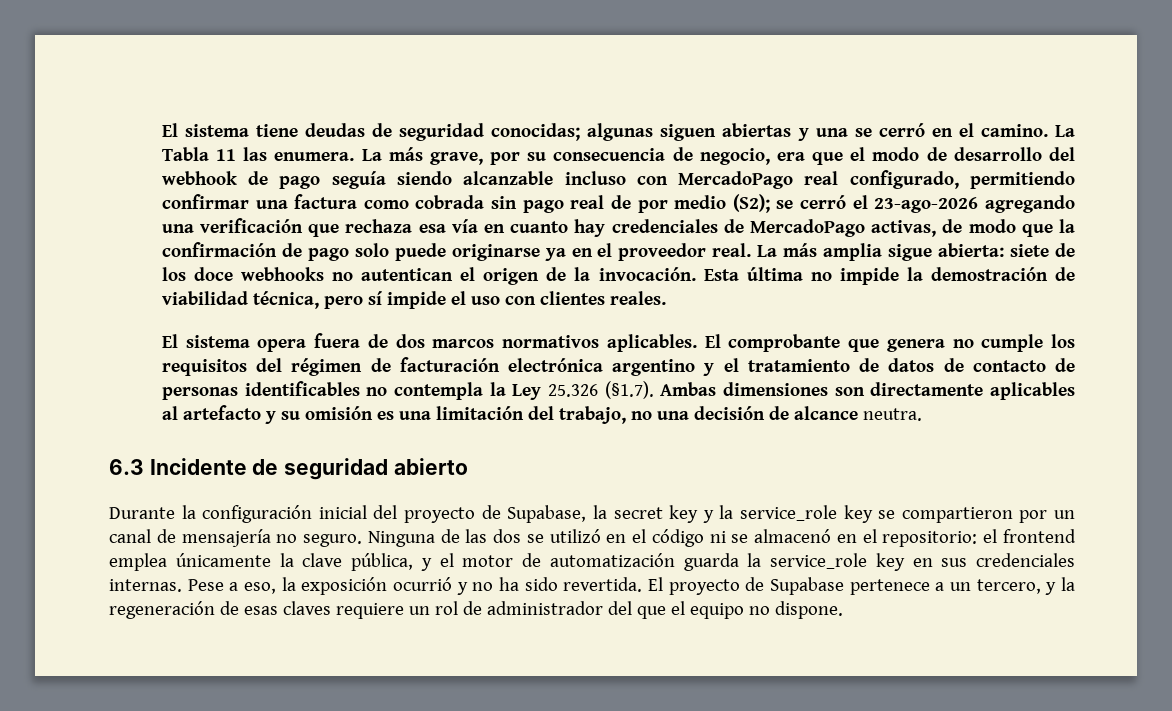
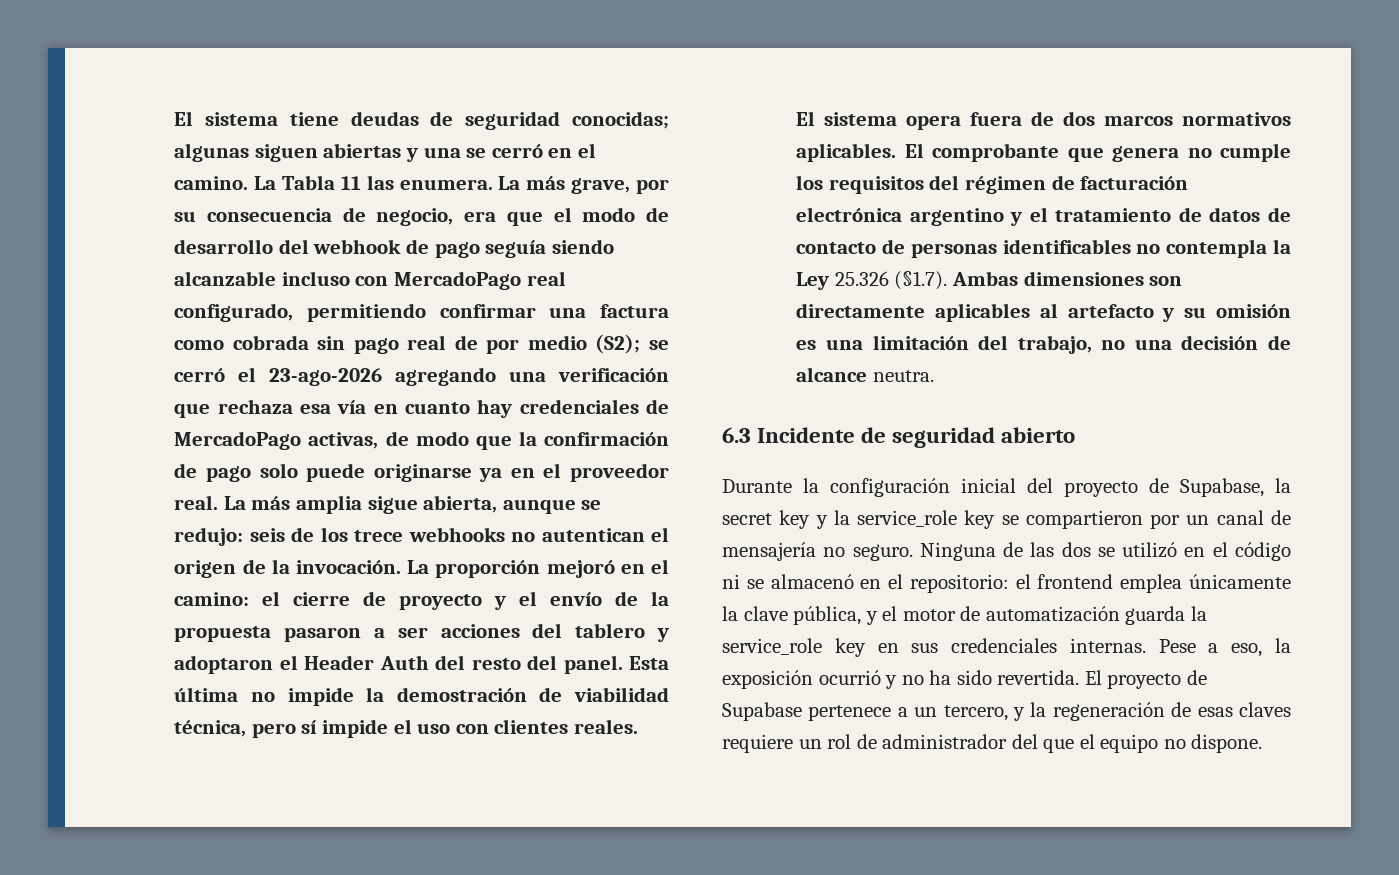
[938,243,1050,257] abierta: siete -> [423,495,602,514] [174,527,285,546] abierta, aunque se redujo: seis
[193,267,233,281] doce -> [354,530,404,542] trece
(696, 274) none -> [407,559,669,578] [174,591,669,610] [174,623,670,642] [174,655,623,674] La proporción mejoró en el camino: el cierre de proyecto y el envío de la propuesta pasaron a ser acciones del tablero y adoptaron el Header Auth del resto del panel.

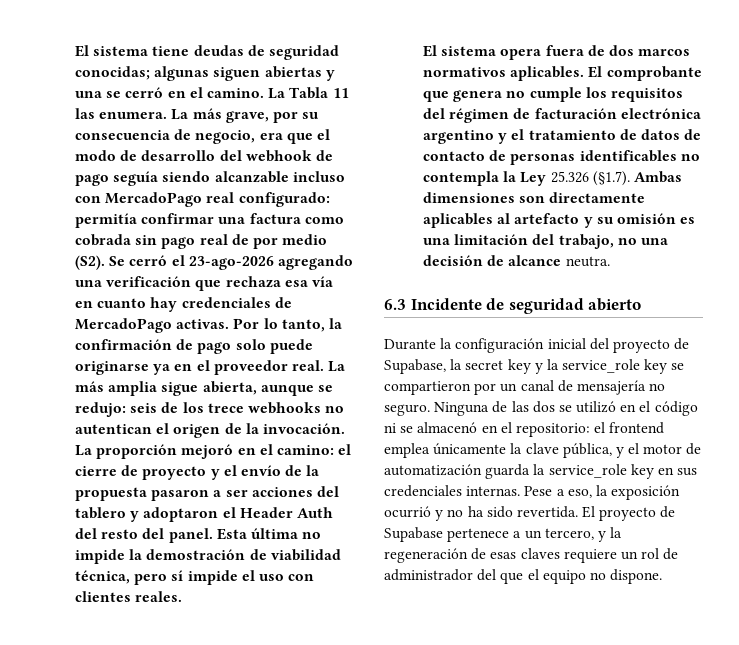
[174,303,427,322] configurado, permitiendo -> [238,192,330,207] [75,213,138,228] configurado: permitía
[595,334,669,354] (S2); se -> [75,255,126,270] (S2). Se
[308,431,512,450] activas, de modo que -> [176,318,325,332] activas. Por lo tanto,

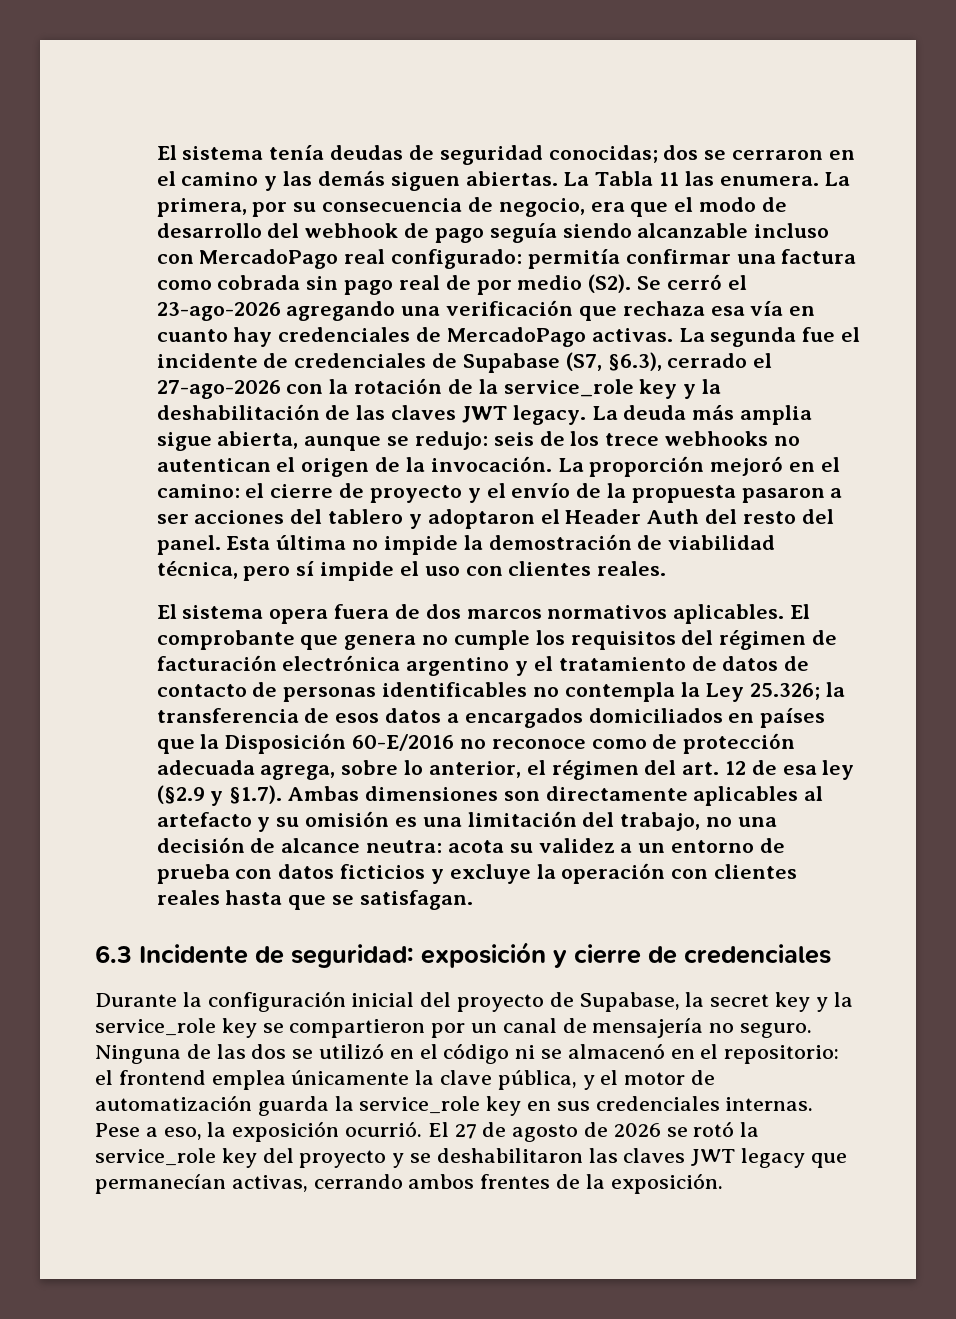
[75,45,190,57] El sistema tiene -> [156,145,325,160] El sistema tenía
[154,66,335,81] [75,87,265,98] algunas siguen abiertas y una se cerró en el camino. -> [663,145,855,160] [156,171,558,191] dos se cerraron en el camino y las demás siguen abiertas.
[192,108,269,123] más grave, -> [156,198,247,217] primera,
[233,318,343,332] [75,339,313,354] [75,360,346,375] Por lo tanto, la confirmación de pago solo puede originarse ya en el proveedor real. La -> [678,327,860,347] [156,352,773,373] [156,378,721,399] [156,404,687,425] La segunda fue el incidente de credenciales de Supabase (S7, §6.3), cerrado el 27-ago-2026 con la rotación de la service_role key y la deshabilitación de las claves JWT legacy. La deuda
[550,171,630,186] 25.326 (§1.7). -> [750,682,845,700] [156,708,826,728] [156,733,796,754] [156,760,855,780] [156,785,283,806] 25.326; la transferencia de esos datos a encargados domiciliados en países que la Disposición 60-E/2016 no reconoce como de protección adecuada agrega, sobre lo anterior, el régimen del art. 12 de esa ley (§2.9 y §1.7).
[565,256,610,267] [384,298,642,314] neutra. // 6.3 Incidente de seguridad abierto -> [366,838,785,853] [156,863,797,884] [156,890,473,910] [95,942,831,968] neutra: acota su validez a un entorno de prueba con datos ficticios y excluye la operación con clientes reales hasta que se satisfagan. // 6.3 Incidente de seguridad: exposición y cierre de credenciales
[384,506,676,521] [384,527,623,542] [384,548,679,563] [384,569,663,584] ocurrió y no ha sido revertida. El proyecto de Supabase pertenece a un tercero, y la regeneración de esas claves requiere un rol de administrador del que el equipo no dispone. -> [345,1121,760,1142] [95,1148,847,1168] [95,1173,723,1194] ocurrió. El 27 de agosto de 2026 se rotó la service_role key del proyecto y se deshabilitaron las claves JWT legacy que permanecían activas, cerrando ambos frentes de la exposición.

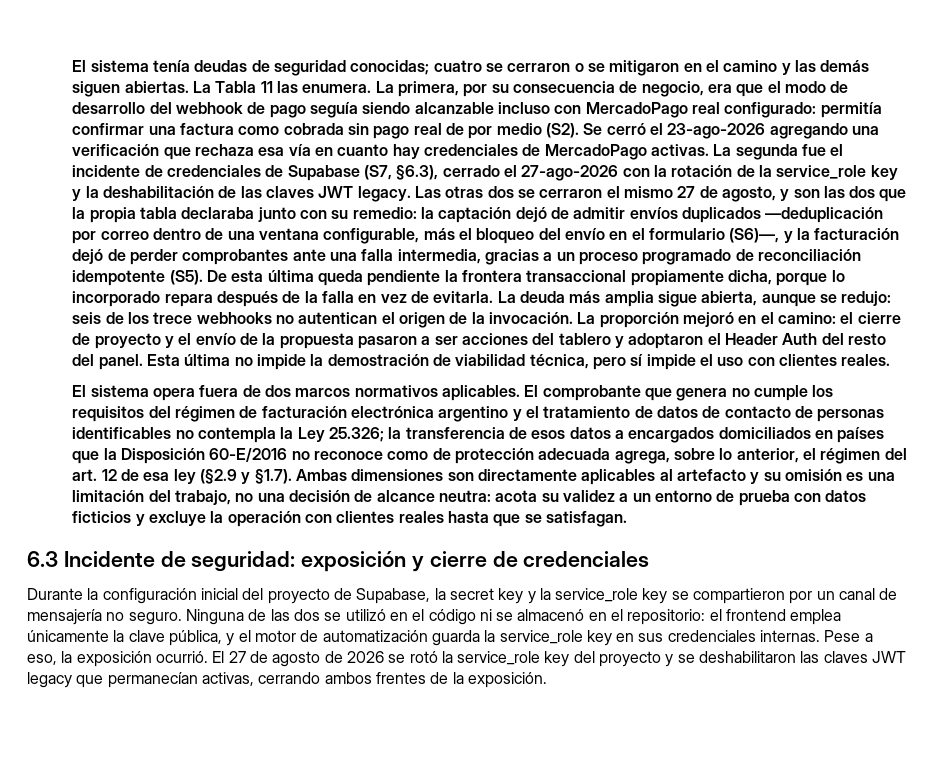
[663,145,823,160] dos se cerraron -> [433,60,680,76] cuatro se cerraron o se mitigaron
(586, 415) none -> [414,186,907,202] [72,207,884,223] [72,228,900,244] [72,249,861,265] [72,270,845,286] [72,291,494,307] Las otras dos se cerraron el mismo 27 de agosto, y son las dos que la propia tabla declaraba junto con su remedio: la captación dejó de admitir envíos duplicados —deduplicación por correo dentro de una ventana configurable, más el bloqueo del envío en el formulario (S6)—, y la facturación dejó de perder comprobantes ante una falla intermedia, gracias a un proceso programado de reconciliación idempotente (S5). De esta última queda pendiente la frontera transaccional propiamente dicha, porque lo incorporado repara después de la falla en vez de evitarla.

